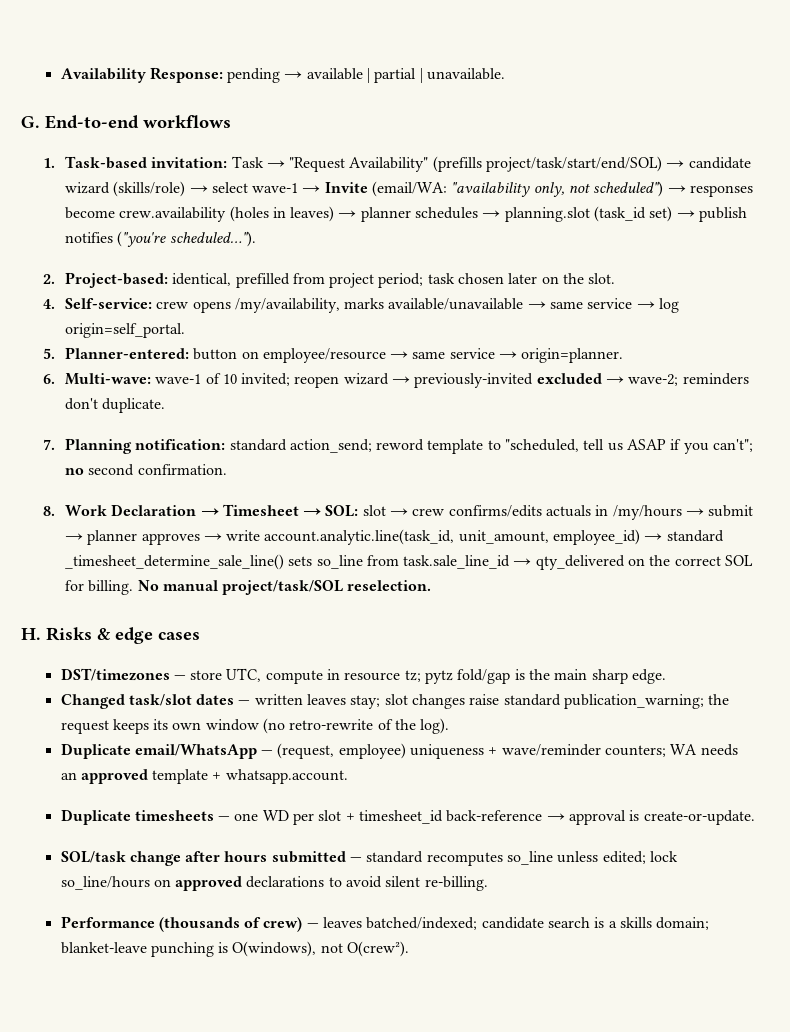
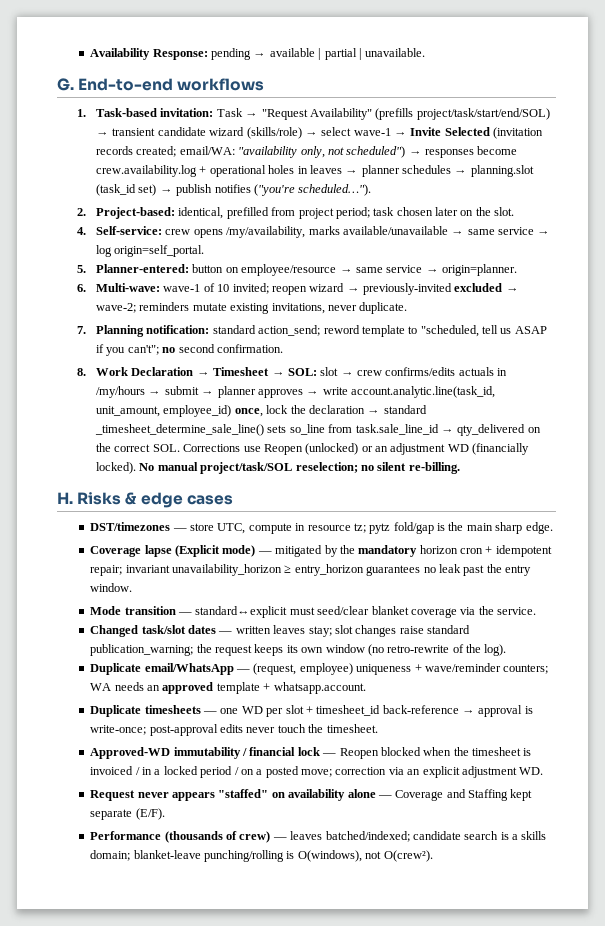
(685, 164) none -> [112,128,156,136] transient
[372,181,448,197] (email/WA: -> [444,127,544,139] [96,146,235,157] Selected (invitation records created; email/WA:
[119,206,335,222] crew.availability (holes in leaves) -> [96,165,342,177] crew.availability.log + operational holes in leaves
[64,398,98,410] don't -> [192,303,357,314] mutate existing invitations, never
(641, 537) none -> [234,405,365,417] once, lock the declaration
[725,555,754,566] [64,580,432,595] SOL for billing. No manual project/task/SOL reselection. -> [152,443,530,455] [96,462,460,474] SOL. Corrections use Reopen (unlocked) or an adjustment WD (financially locked). No manual project/task/SOL reselection; no silent re-billing.
(667, 676) none -> [90,545,552,557] [90,564,532,576] [90,583,133,592] [90,606,537,618] // Coverage lapse (Explicit mode) — mitigated by the mandatory horizon cron + idempotent repair; invariant unavailability_horizon ≥ entry_horizon guarantees no leak past the entry window. // Mode transition — standard↔explicit must seed/clear blanket coverage via the service.
[643,810,755,825] [60,851,679,866] [60,876,488,891] create-or-update. // SOL/task change after hours submitted — standard recomputes so_line unless edited; lock so_line/hours on approved declarations to avoid silent re-billing. -> [90,724,378,736] [90,747,532,759] [90,766,544,778] [90,789,533,801] [90,808,165,820] write-once; post-approval edits never touch the timesheet. // Approved-WD immutability / financial lock — Reopen blocked when the timesheet is invoiced / in a locked period / on a posted move; correction via an explicit adjustment WD. // Request never appears "staffed" on availability alone — Coverage and Staffing kept separate (E/F).
[150,942,214,957] punching -> [204,850,285,862] punching/rolling

